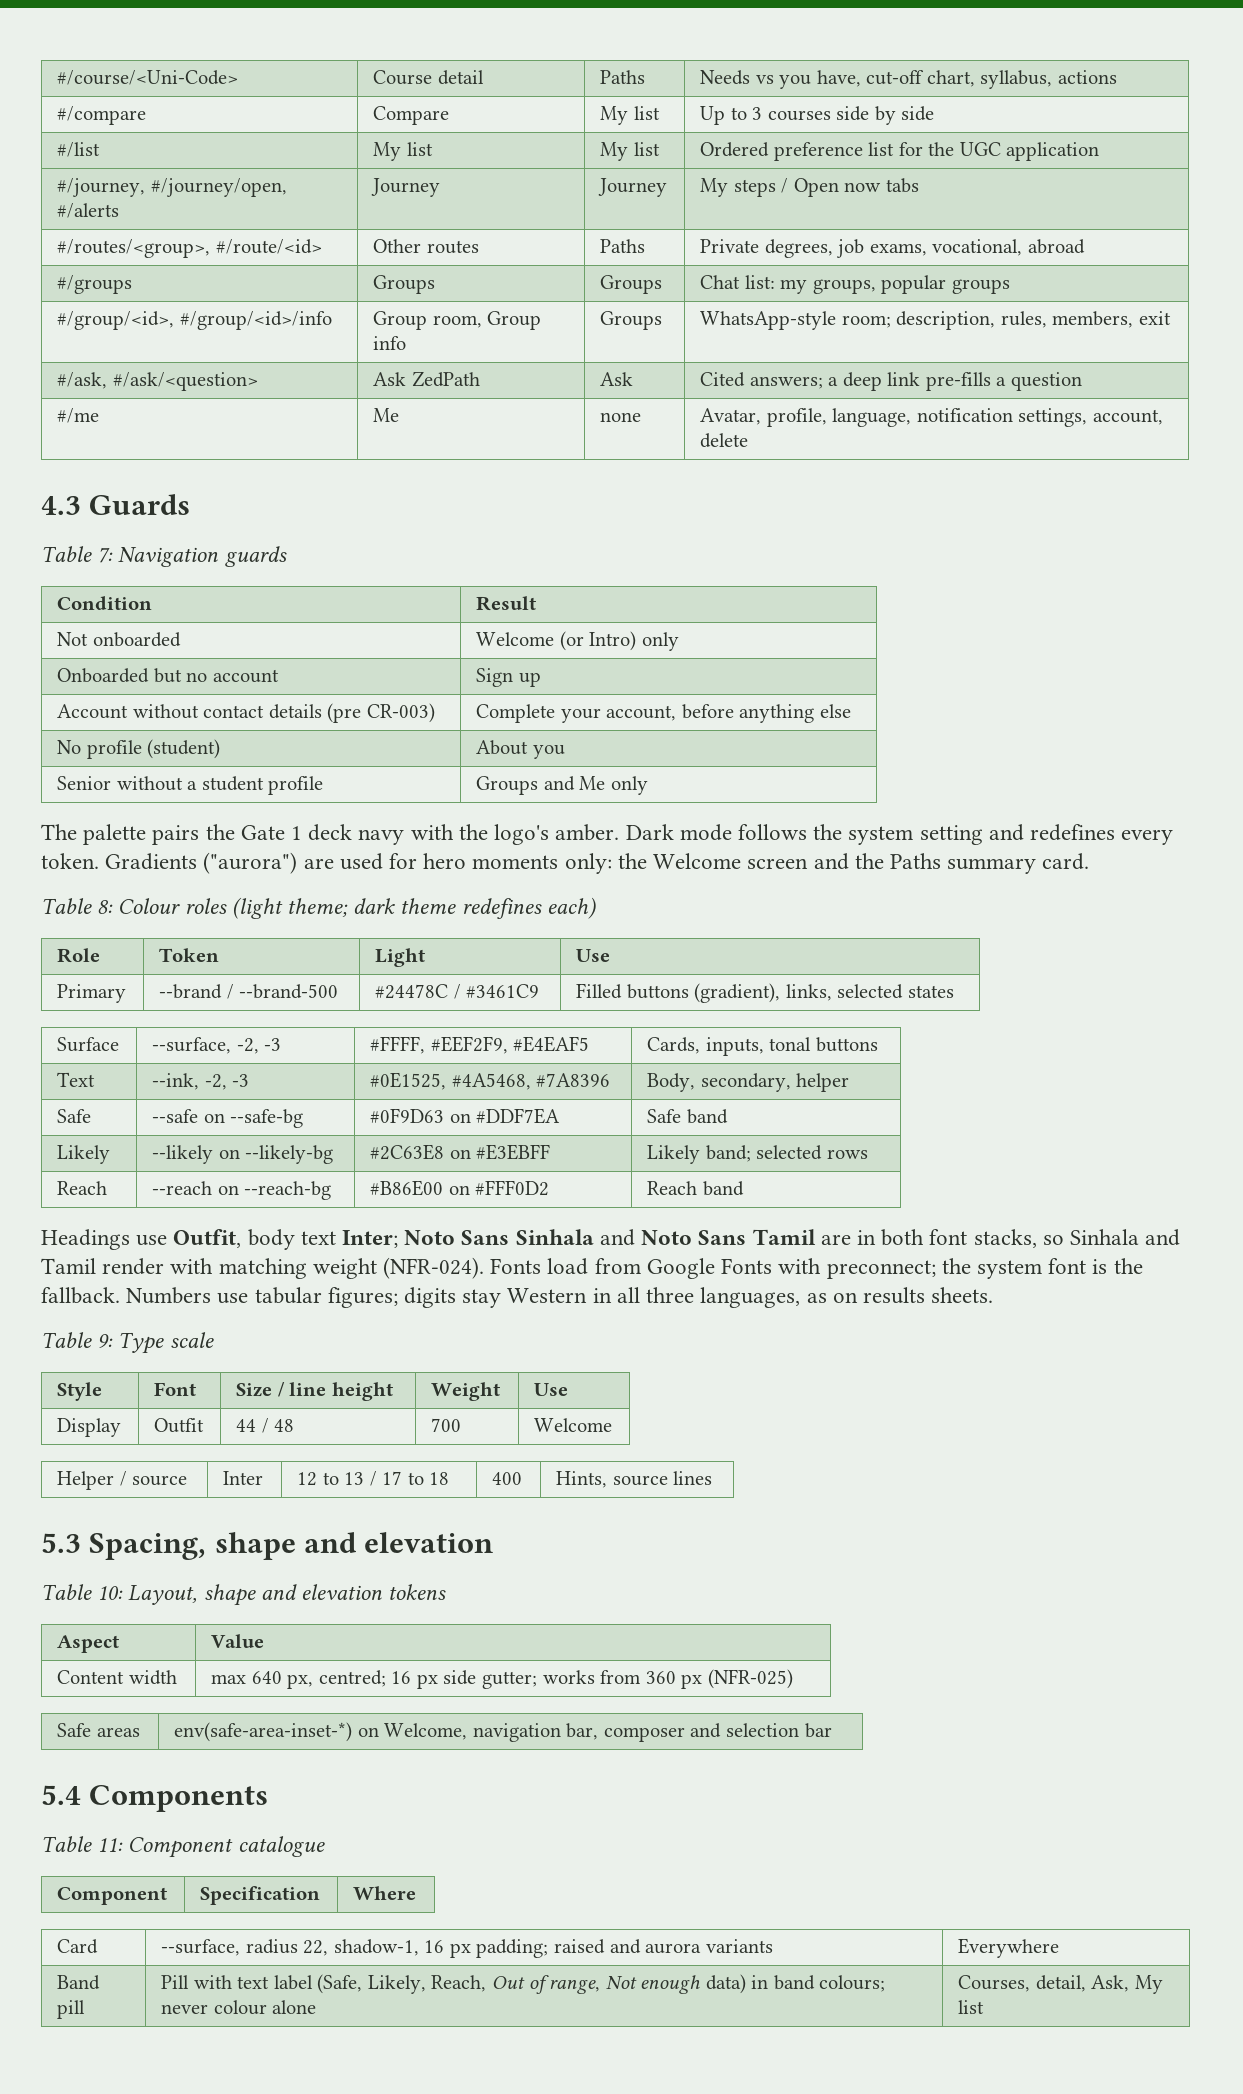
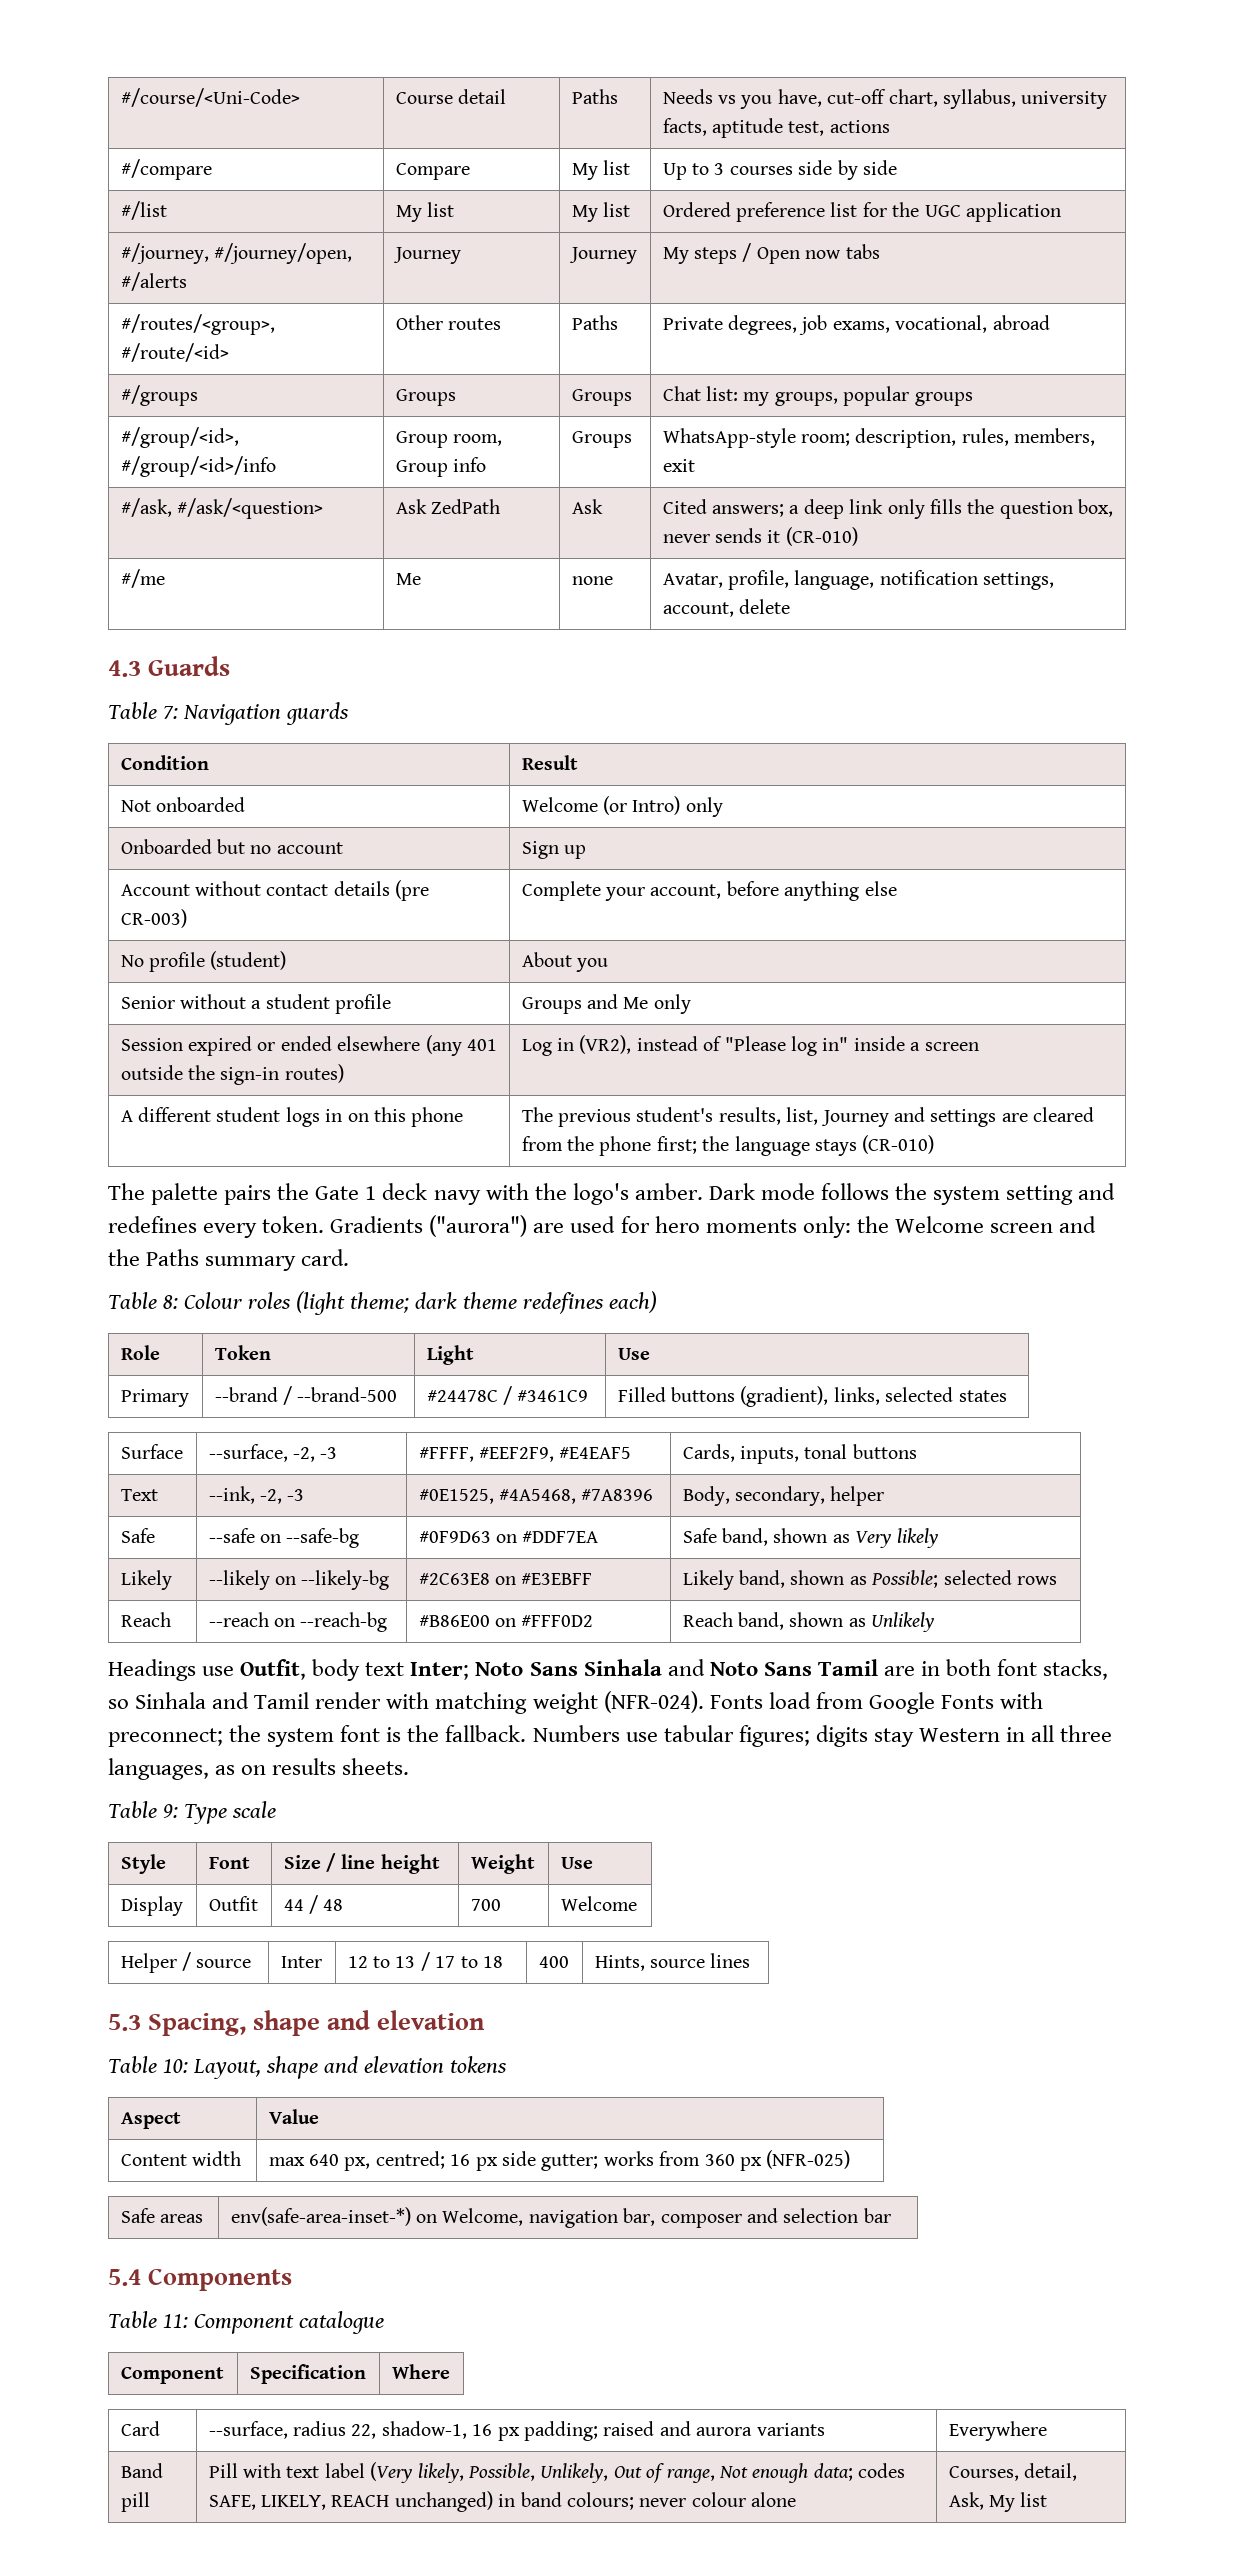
(1053, 79) none -> [1021,91,1108,109] [662,118,825,138] university facts, aptitude test,
[925,372,1082,391] pre-fills a question -> [887,499,1114,519] [662,527,858,546] only fills the question box, never sends it (CR-010)
(648, 785) none -> [120,1035,498,1056] [120,1064,344,1085] [521,1035,979,1056] [120,1107,464,1127] [521,1107,1095,1127] [521,1135,935,1156] // Session expired or ended elsewhere (any 401 outside the sign-in routes) | Log in (VR2), instead of "Please log in" inside a screen // A different student logs in on this phone | The previous student's results, list, Journey and settings are cleared from the phone first; the language stays (CR-010)
[686,1109,728,1124] band -> [722,1528,938,1548] band, shown as Very likely
[705,1145,751,1162] band; -> [739,1570,939,1588] band, shown as Possible;
[702,1181,744,1196] band -> [738,1612,935,1632] band, shown as Unlikely
[317,1974,487,1994] (Safe, Likely, Reach, -> [370,2462,609,2483] (Very likely, Possible, Unlikely,
[705,1974,746,1994] data) -> [813,2463,906,2481] [208,2491,493,2512] data; codes SAFE, LIKELY, REACH unchanged)

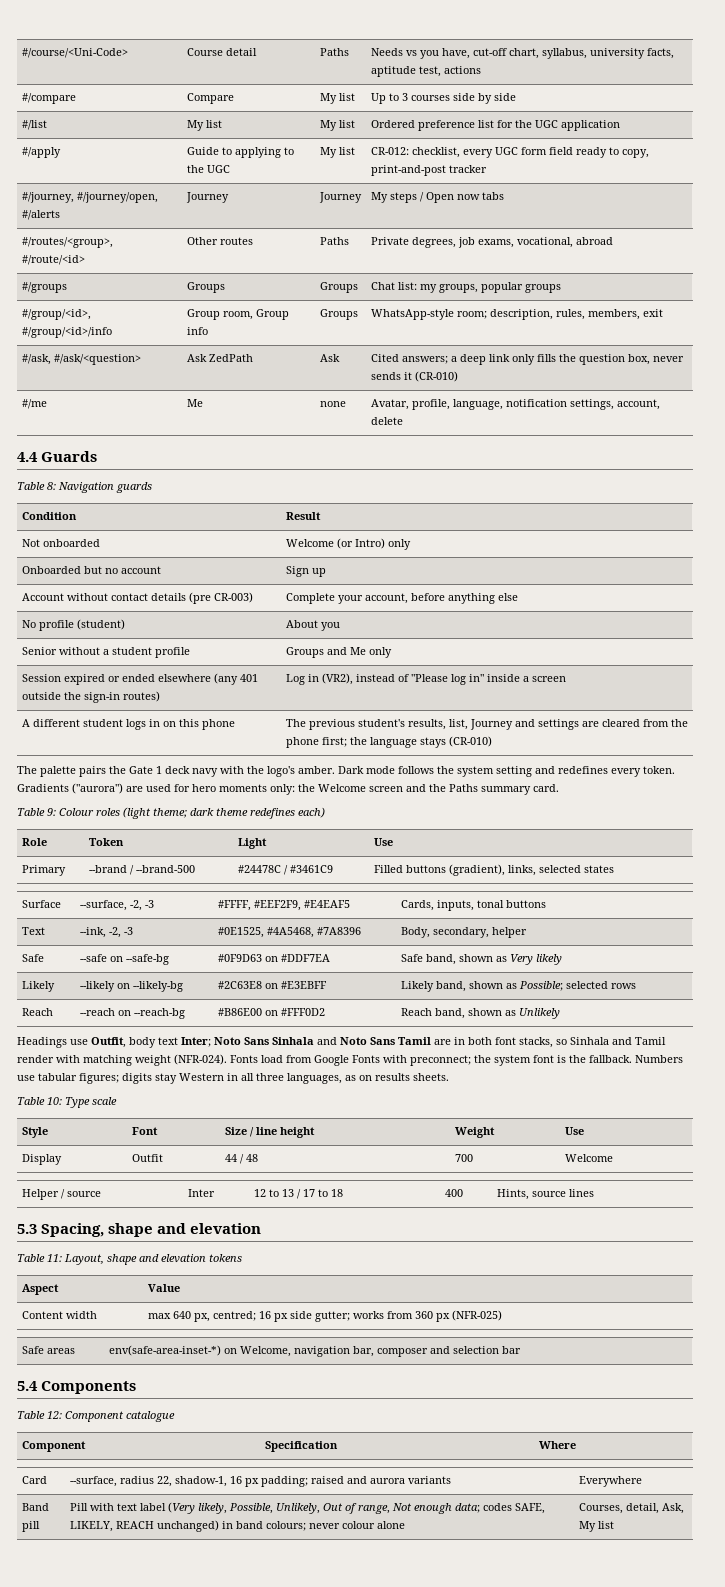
(1062, 212) none -> [21,147,61,158] [186,147,294,158] [186,165,230,173] [319,147,355,158] [370,147,649,158] [370,165,487,176] // #/apply | Guide to applying to the UGC | My list | CR-012: checklist, every UGC form field ready to copy, print-and-post tracker
[108,660,141,677] 4.3 -> [17,452,38,462] 4.4
[163,706,179,719] 7: -> [47,482,56,490] 8:
[163,1295,179,1309] 8: -> [47,808,56,816] 9:
[163,1804,179,1818] 9: -> [47,1097,62,1105] 10:
[163,2059,189,2073] 10: -> [47,1254,62,1262] 11:
[163,2314,189,2328] 11: -> [47,1411,62,1419] 12:

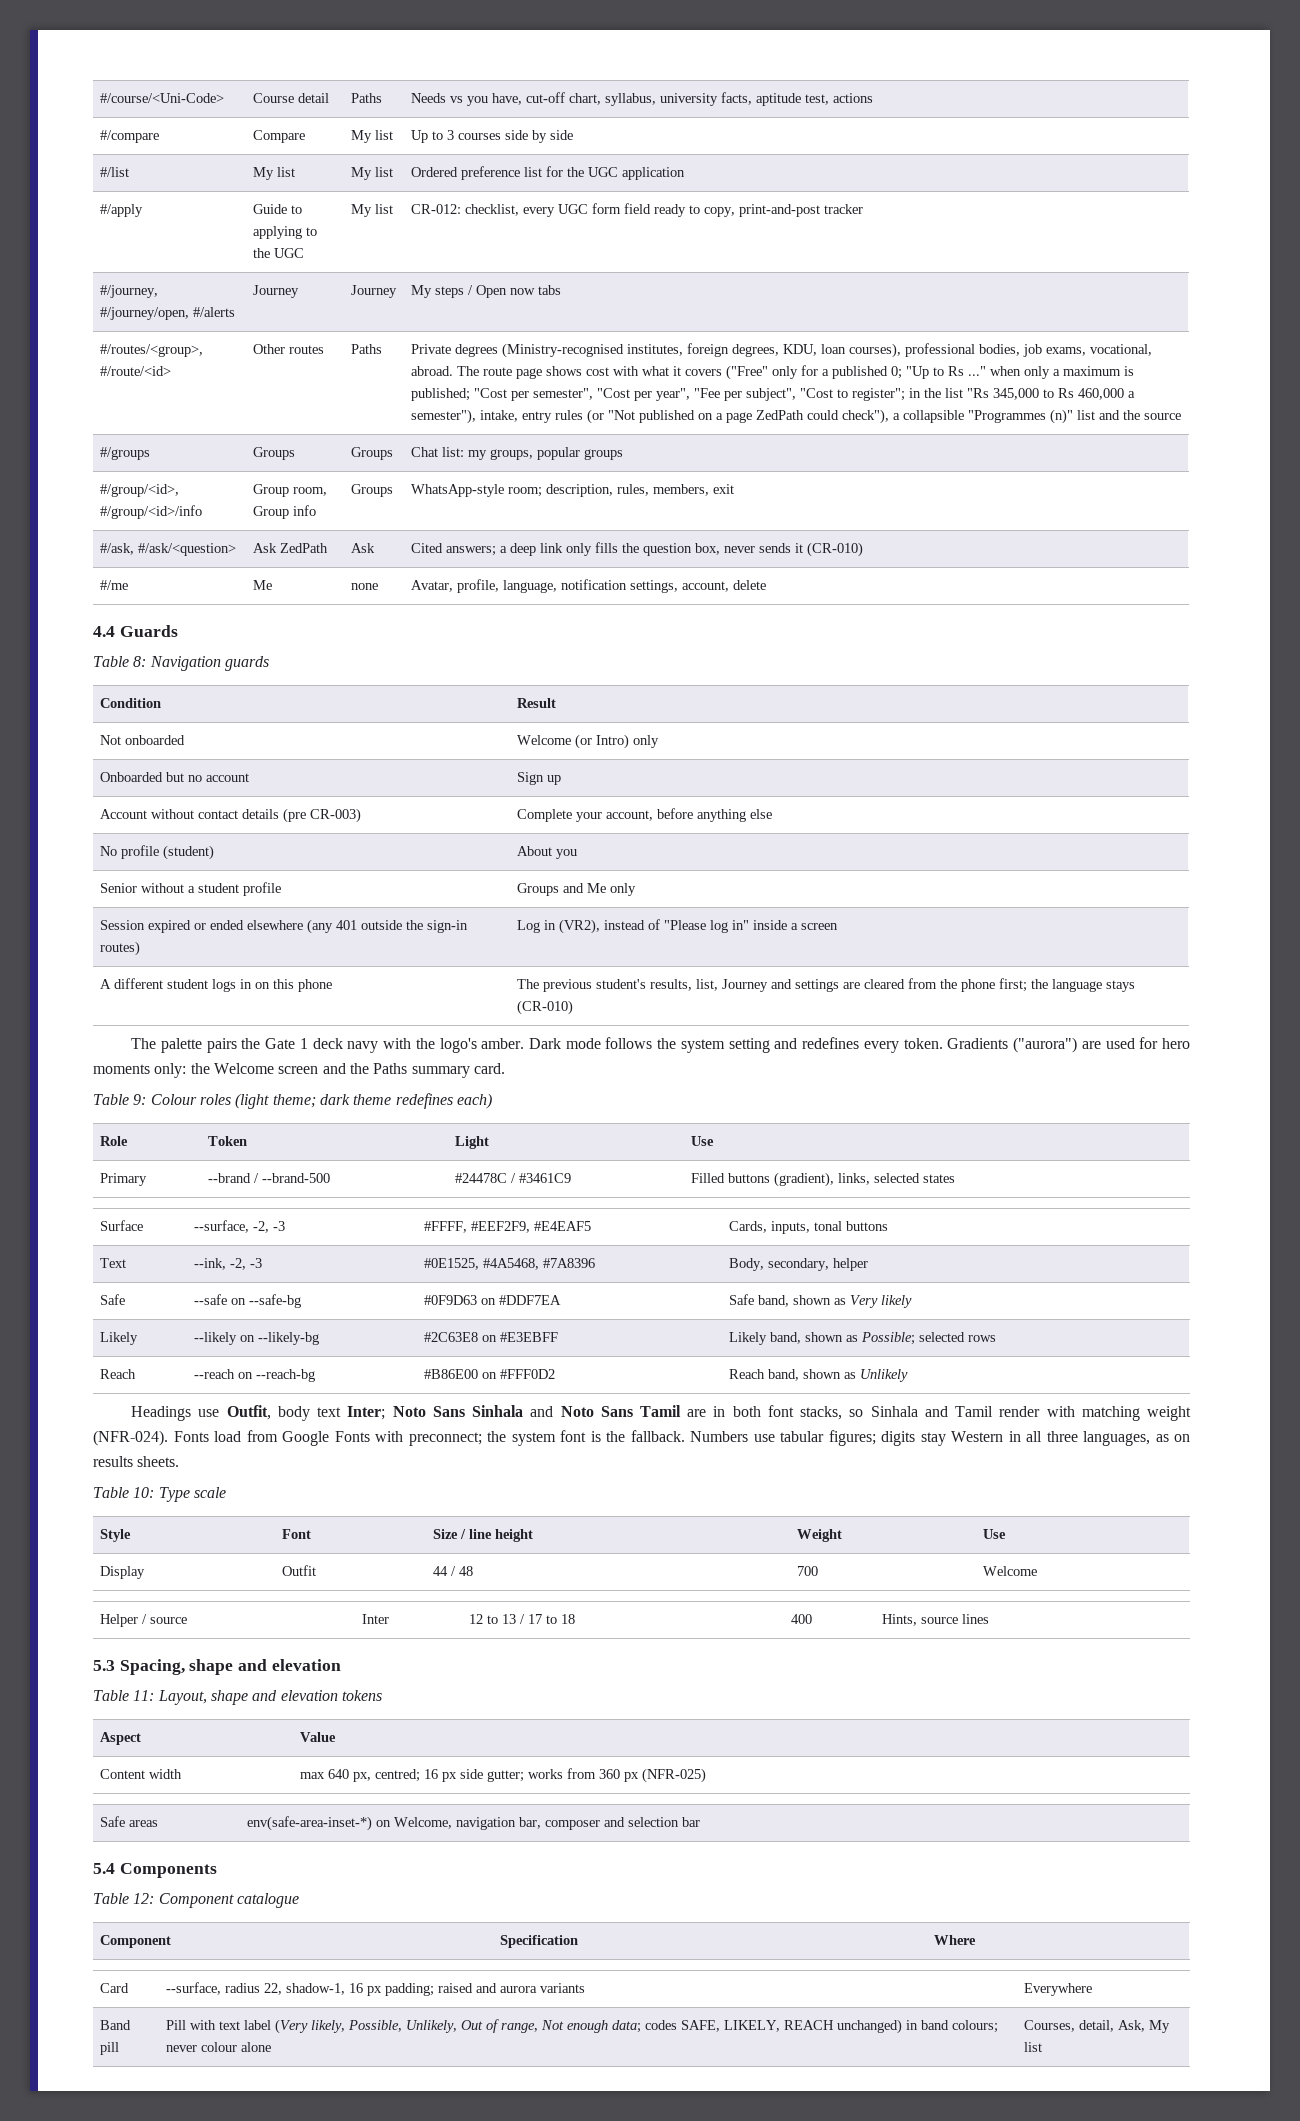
[411,237,613,248] degrees, job exams, vocational, abroad -> [455,343,1153,358] [411,365,1135,380] [411,388,1136,401] [411,409,1182,424] degrees (Ministry-recognised institutes, foreign degrees, KDU, loan courses), professional bodies, job exams, vocational, abroad. The route page shows cost with what it covers ("Free" only for a published 0; "Up to Rs ..." when only a maximum is published; "Cost per semester", "Cost per year", "Fee per subject", "Cost to register"; in the list "Rs 345,000 to Rs 460,000 a semester"), intake, entry rules (or "Not published on a page ZedPath could check"), a collapsible "Programmes (n)" list and the source

